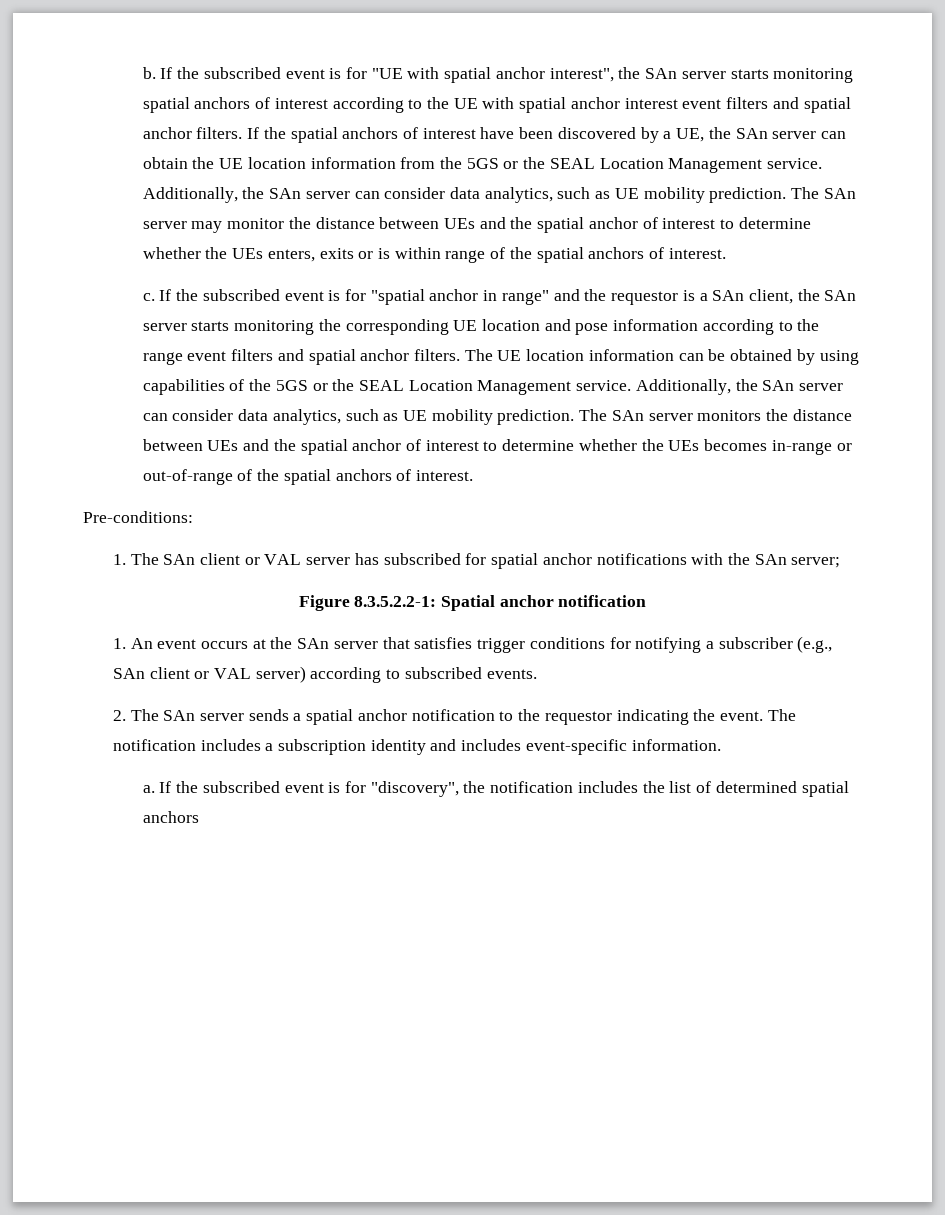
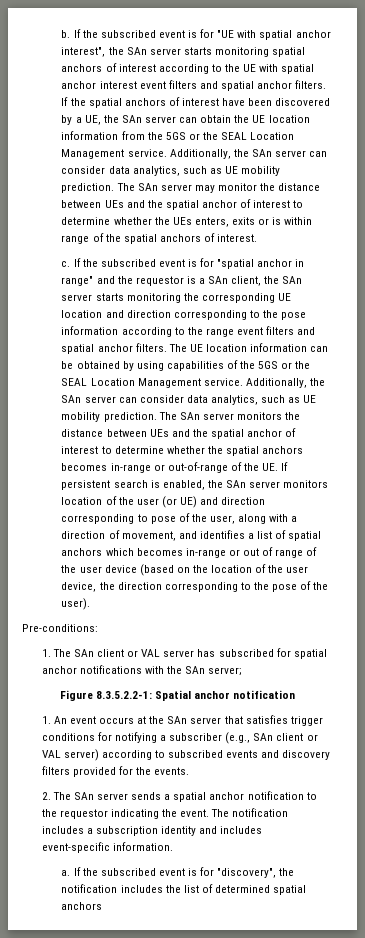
(571, 325) none -> [126,310,278,320] direction corresponding to the
[668,440,700,451] UEs -> [225,446,304,456] spatial anchors
[283,469,474,485] spatial anchors of interest. -> [262,462,289,471] [61,480,329,490] [61,496,266,508] [61,513,298,524] [61,530,322,541] [61,547,318,558] [61,564,309,576] [61,581,329,592] [61,598,91,610] UE. If persistent search is enabled, the SAn server monitors location of the user (or UE) and direction corresponding to pose of the user, along with a direction of movement, and identifies a list of spatial anchors which becomes in-range or out of range of the user device (based on the location of the user device, the direction corresponding to the pose of the user).
(482, 673) none -> [226,750,331,760] [41,766,152,777] events and discovery filters provided for the

